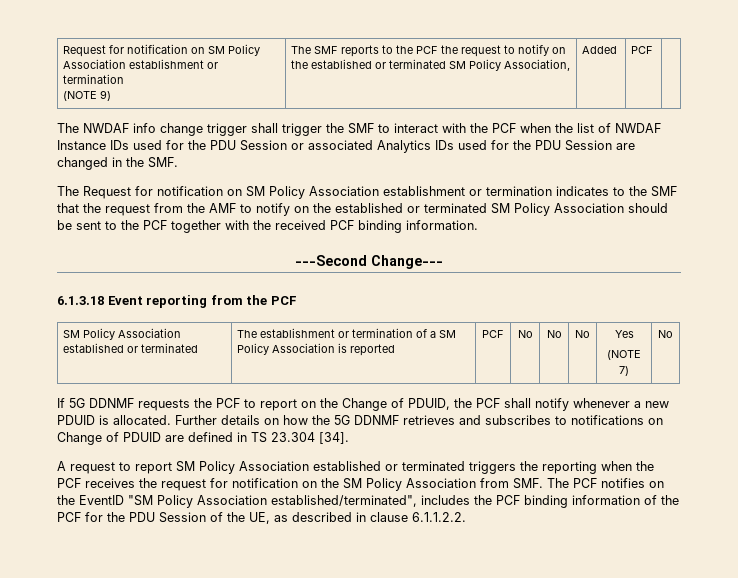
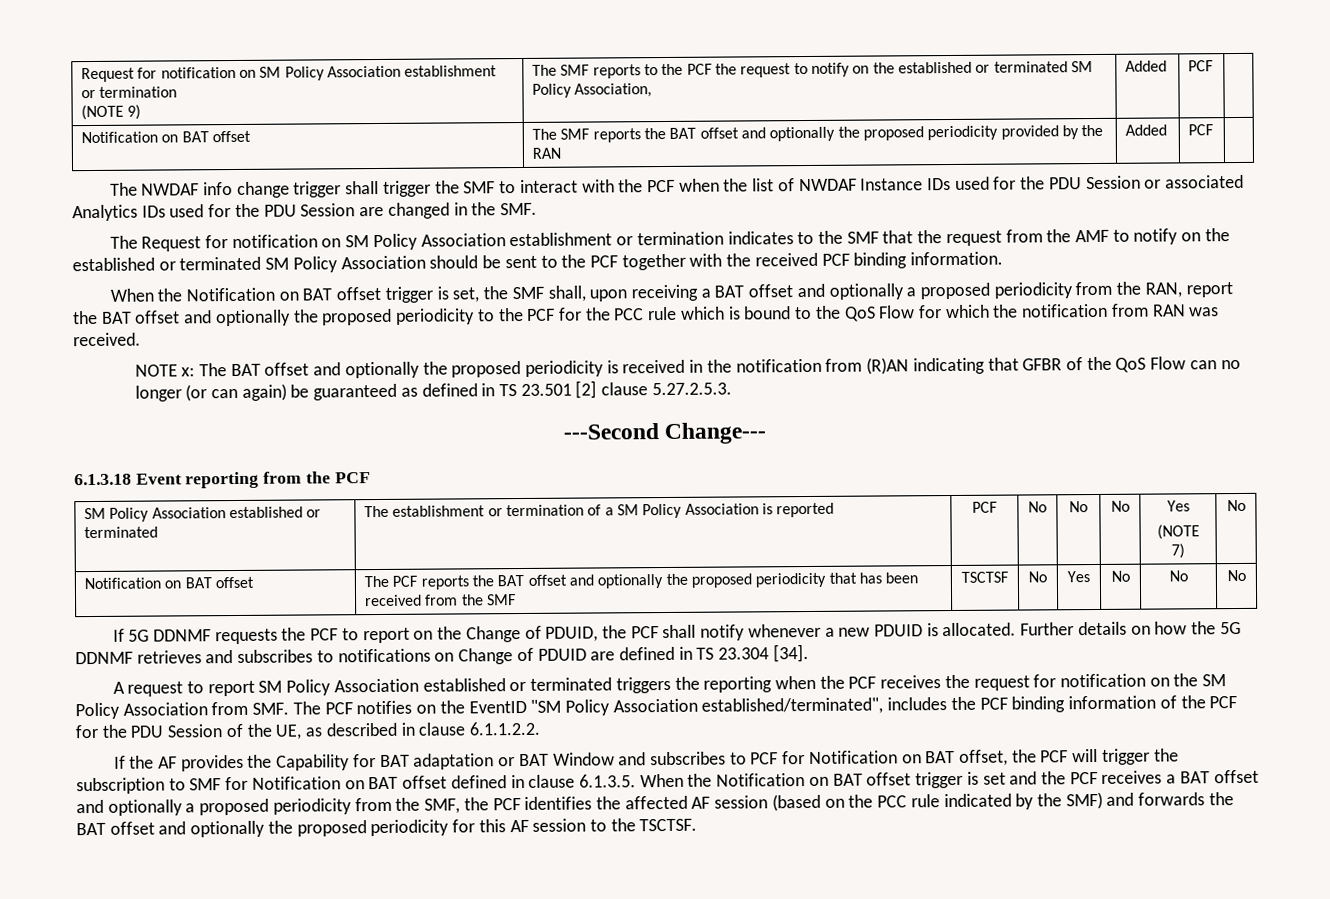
(654, 50) none -> [81,130,252,144] [532,124,1104,143] [532,147,562,159] [1125,124,1168,136] [1188,124,1214,136] // Notification on BAT offset | The SMF reports the BAT offset and optionally the proposed periodicity provided by the RAN | Added | PCF |
(478, 225) none -> [109,281,1233,303] [73,303,1220,327] [73,332,141,347] [134,356,1241,379] [134,380,732,402] // When the Notification on BAT offset trigger is set, the SMF shall, upon receiving a BAT offset and optionally a proposed periodicity from the RAN, report the BAT offset and optionally the proposed periodicity to the PCF for the PCC rule which is bound to the QoS Flow for which the notification from RAN was received. // NOTE x: The BAT offset and optionally the proposed periodicity is received in the notification from (R)AN indicating that GFBR of the QoS Flow can no longer (or can again) be guaranteed as defined in TS 23.501 [2] clause 5.27.2.5.3.
(673, 334) none -> [84,576,255,590] [364,572,919,590] [365,594,517,607] [961,571,1008,583] [1028,571,1047,583] [1067,571,1090,583] [1110,570,1130,582] [1168,570,1188,582] [1226,569,1246,582] // Notification on BAT offset | The PCF reports the BAT offset and optionally the proposed periodicity that has been received from the SMF | TSCTSF | No | Yes | No | No | No
(466, 517) none -> [113,748,1179,772] [76,769,1259,795] [76,791,1234,816] [76,818,698,838] // If the AF provides the Capability for BAT adaptation or BAT Window and subscribes to PCF for Notification on BAT offset, the PCF will trigger the subscription to SMF for Notification on BAT offset defined in clause 6.1.3.5. When the Notification on BAT offset trigger is set and the PCF receives a BAT offset and optionally a proposed periodicity from the SMF, the PCF identifies the affected AF session (based on the PCC rule indicated by the SMF) and forwards the BAT offset and optionally the proposed periodicity for this AF session to the TSCTSF.

